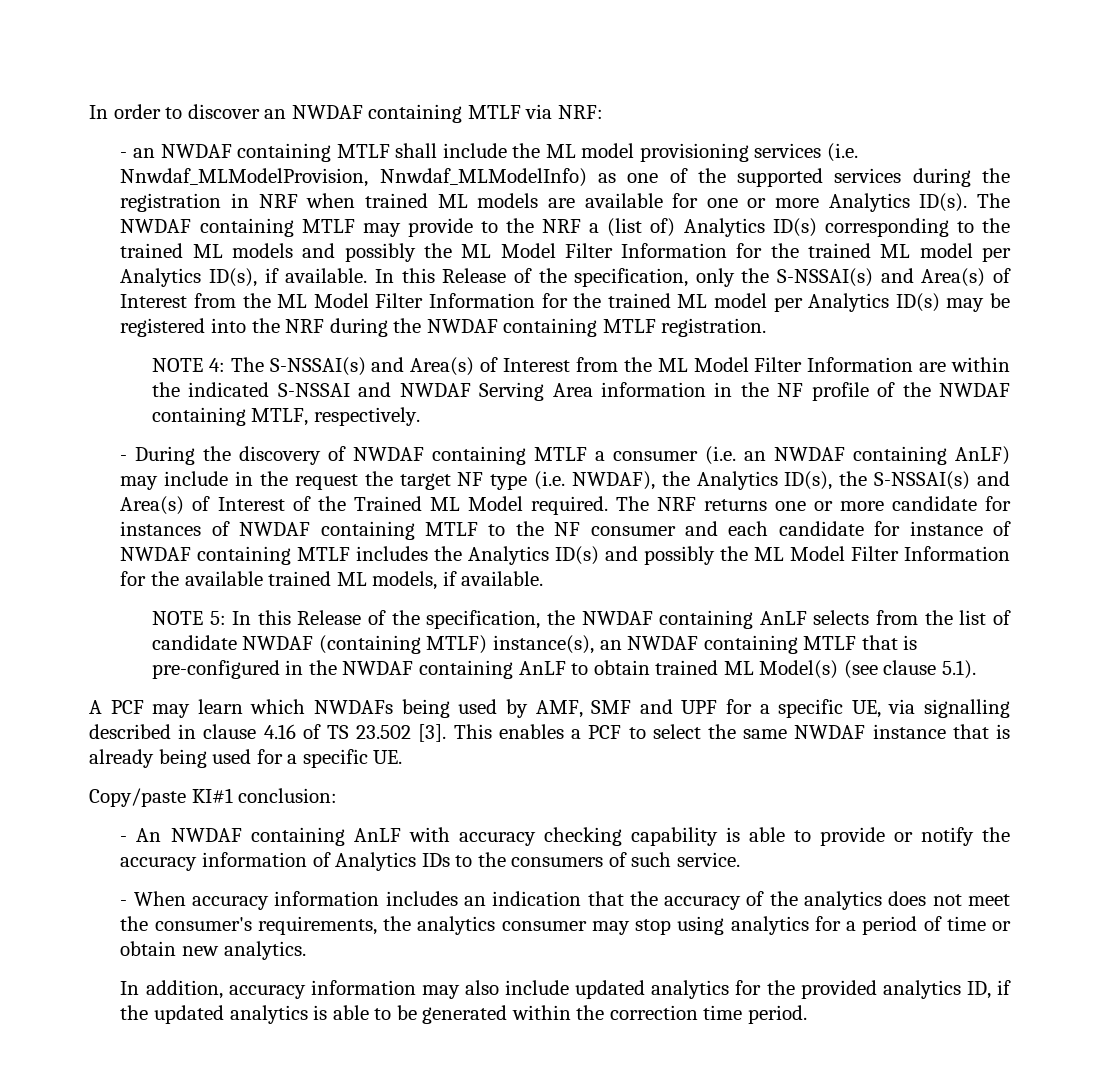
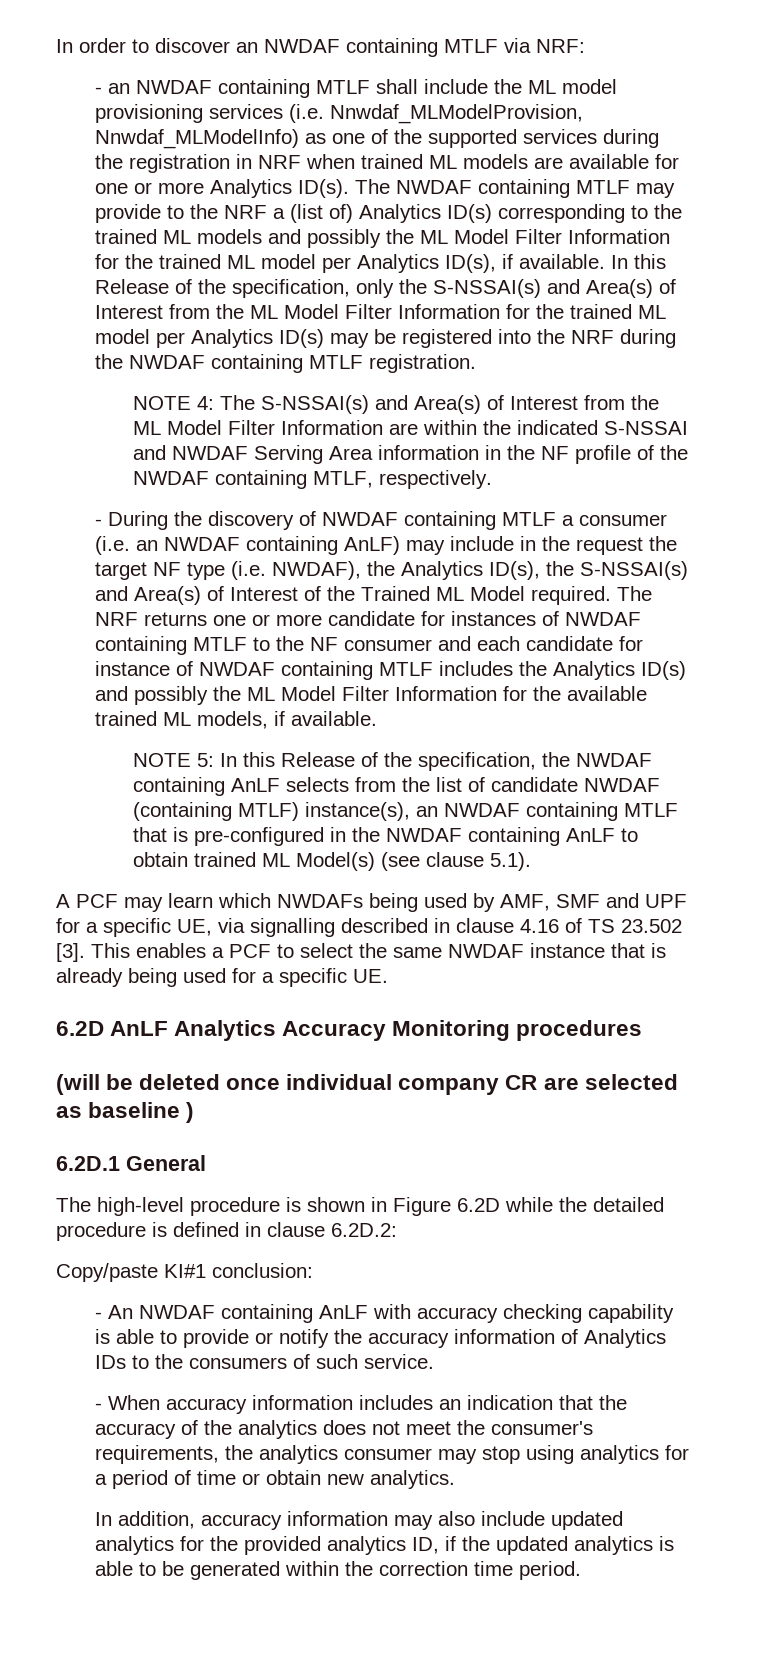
(403, 757) none -> [56,1020,643,1041] [56,1074,678,1095] [56,1102,195,1123] [56,1155,206,1171] [56,1197,664,1216] [56,1222,397,1241] // 6.2D AnLF Analytics Accuracy Monitoring procedures // (will be deleted once individual company CR are selected as baseline ) // 6.2D.1 General // The high-level procedure is shown in Figure 6.2D while the detailed procedure is defined in clause 6.2D.2:

